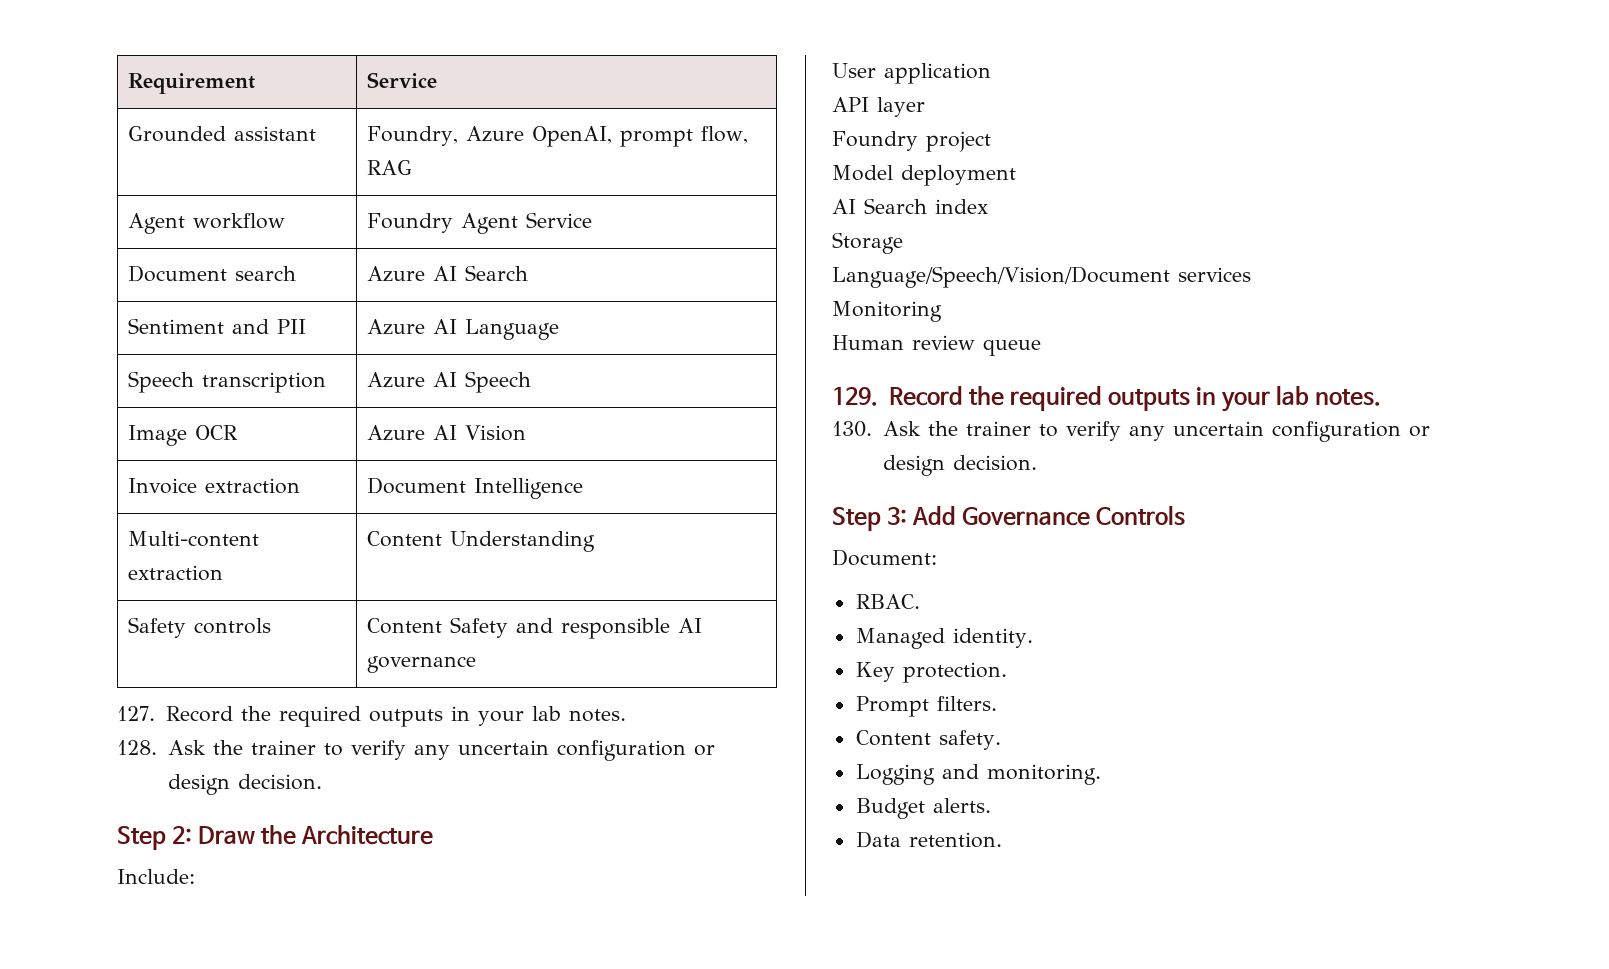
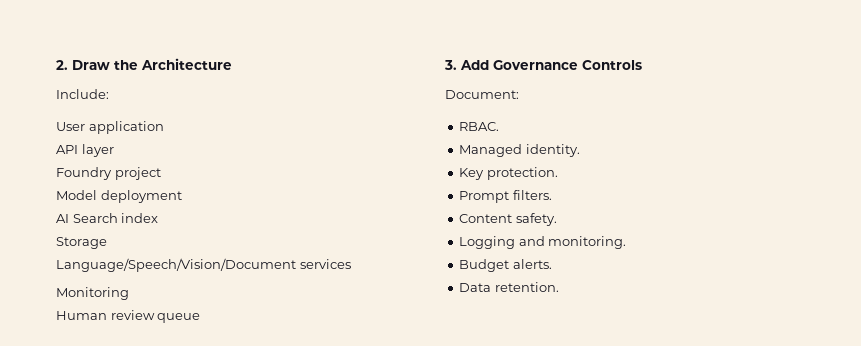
[128,73,256,94] [367,72,438,88] [128,126,317,142] [367,126,749,147] [367,160,413,175] [128,213,286,234] [367,212,593,234] [128,265,297,282] [367,265,529,282] [128,318,307,334] [367,319,560,340] [128,371,327,393] [367,371,532,393] [128,425,239,446] [367,425,527,441] [128,478,301,494] [367,477,584,499] [128,531,260,547] [128,565,224,581] [367,531,596,552] [128,617,272,638] [367,617,703,639] [367,656,477,673] [117,706,626,727] [117,740,715,761] [167,774,322,795] [117,826,193,850] Requirement | Service // Grounded assistant | Foundry, Azure OpenAI, prompt flow, RAG // Agent workflow | Foundry Agent Service // Document search | Azure AI Search // Sentiment and PII | Azure AI Language // Speech transcription | Azure AI Speech // Image OCR | Azure AI Vision // Invoice extraction | Document Intelligence // Multi-content extraction | Content Understanding // Safety controls | Content Safety and responsible AI governance // 127. Record the required outputs in your lab notes. // 128. Ask the trainer to verify any uncertain configuration or design decision. // Step 2: -> [56,60,68,70] 2.
[832,385,1382,412] [832,421,1430,442] [882,455,1037,476] [832,507,908,531] 129. Record the required outputs in your lab notes. // 130. Ask the trainer to verify any uncertain configuration or design decision. // Step 3: -> [444,60,457,70] 3.

